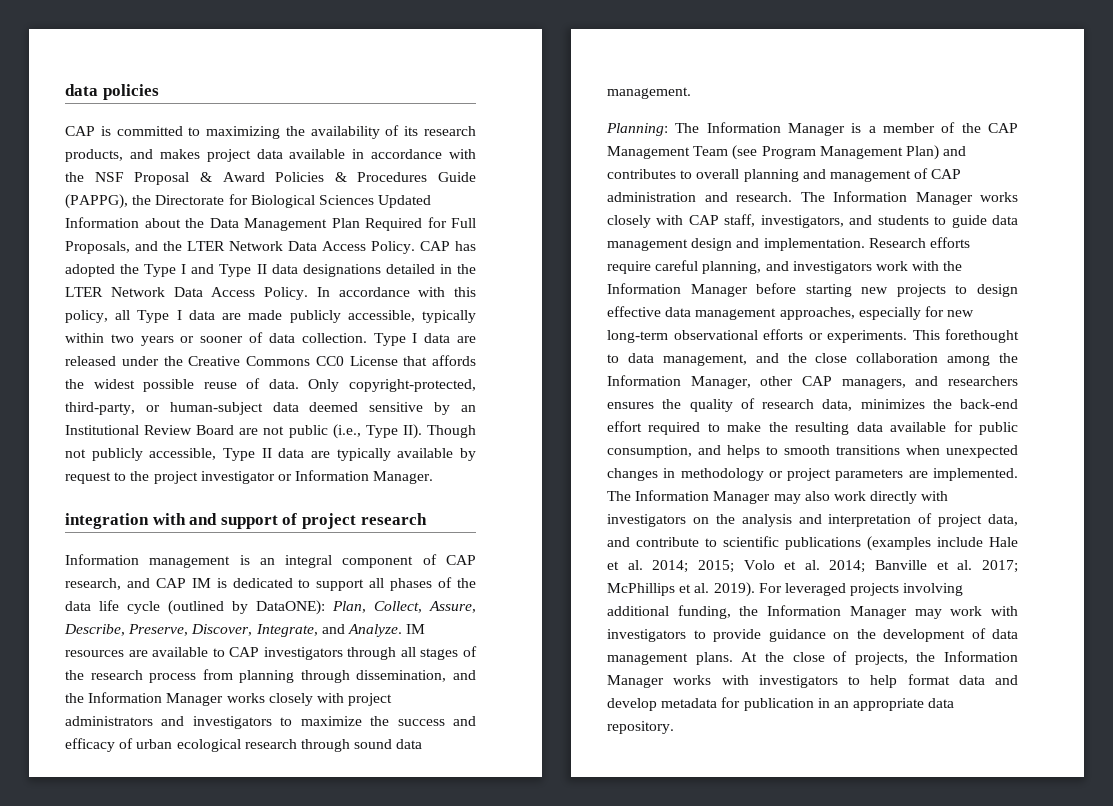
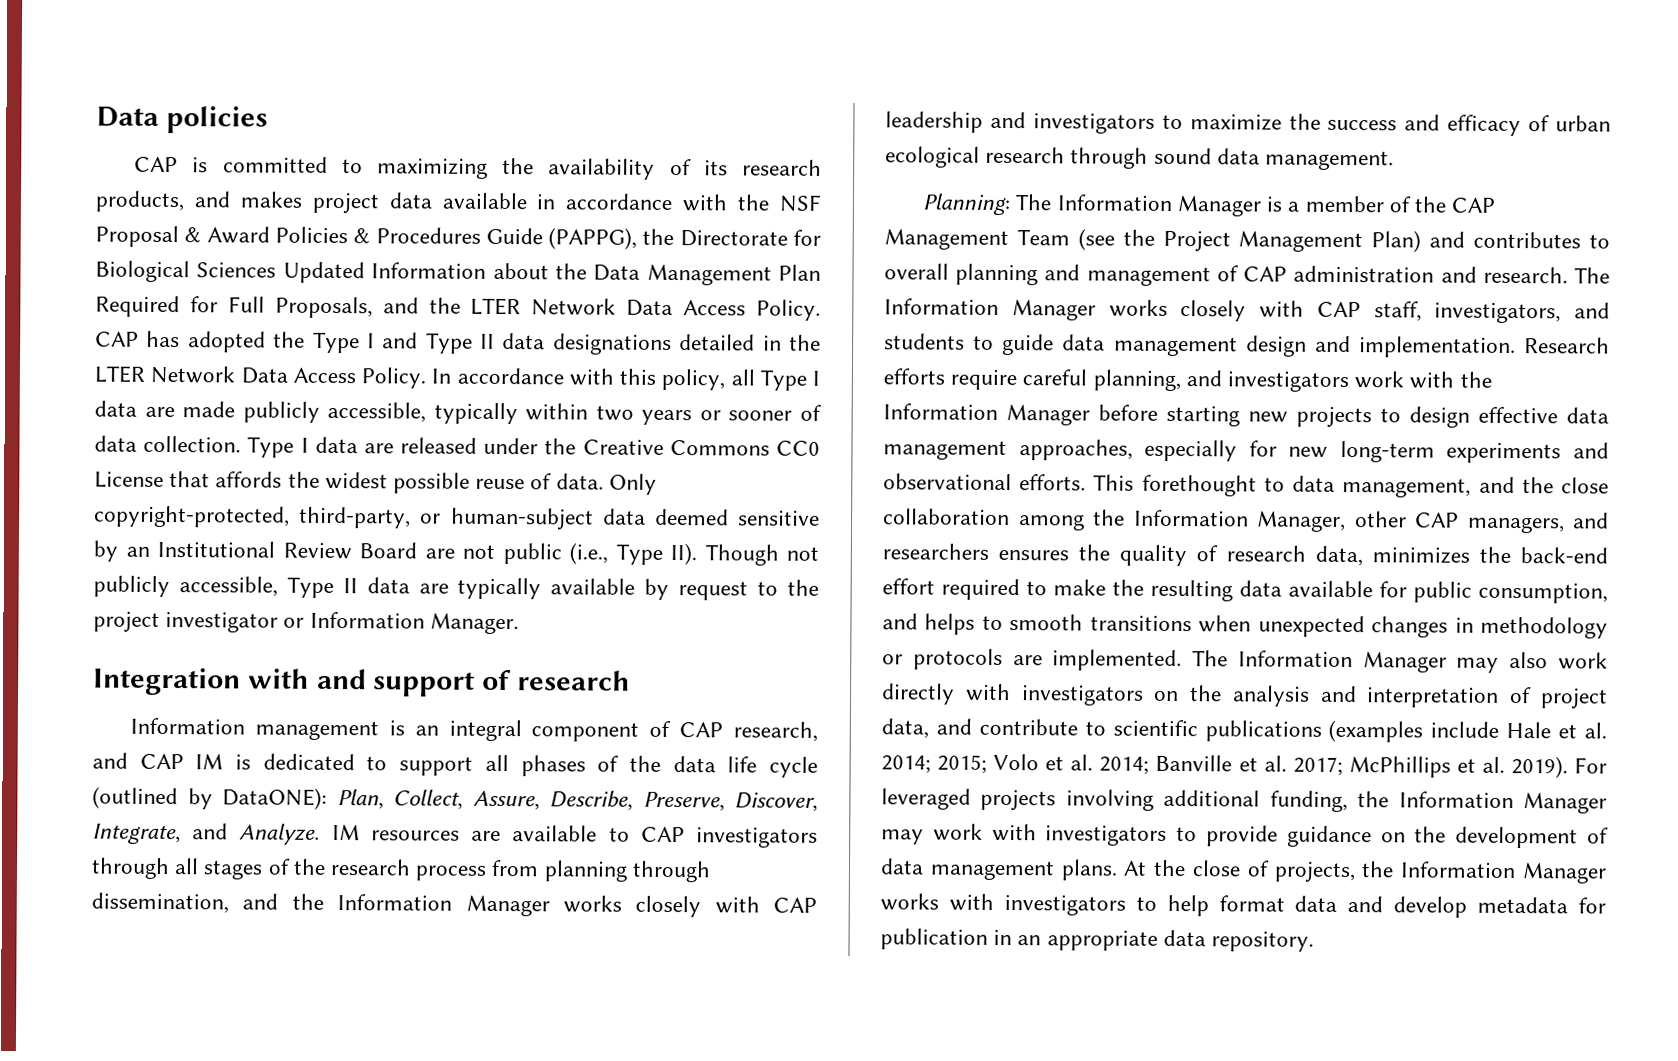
[65,84,98,96] data -> [96,106,159,127] Data
[65,513,149,529] integration -> [93,667,241,696] Integration
[301,513,356,529] project -> (513, 680) none
[348,693,393,706] [65,716,153,726] project administrators -> [773,897,817,913] [885,111,983,133] CAP leadership
[761,146,816,159] Program -> [1122,229,1231,252] the Project
[673,329,907,343] observational efforts or experiments. -> [1446,442,1609,464] [883,473,1087,491] experiments and observational efforts.
[787,468,904,481] project parameters -> [912,648,1003,670] protocols

